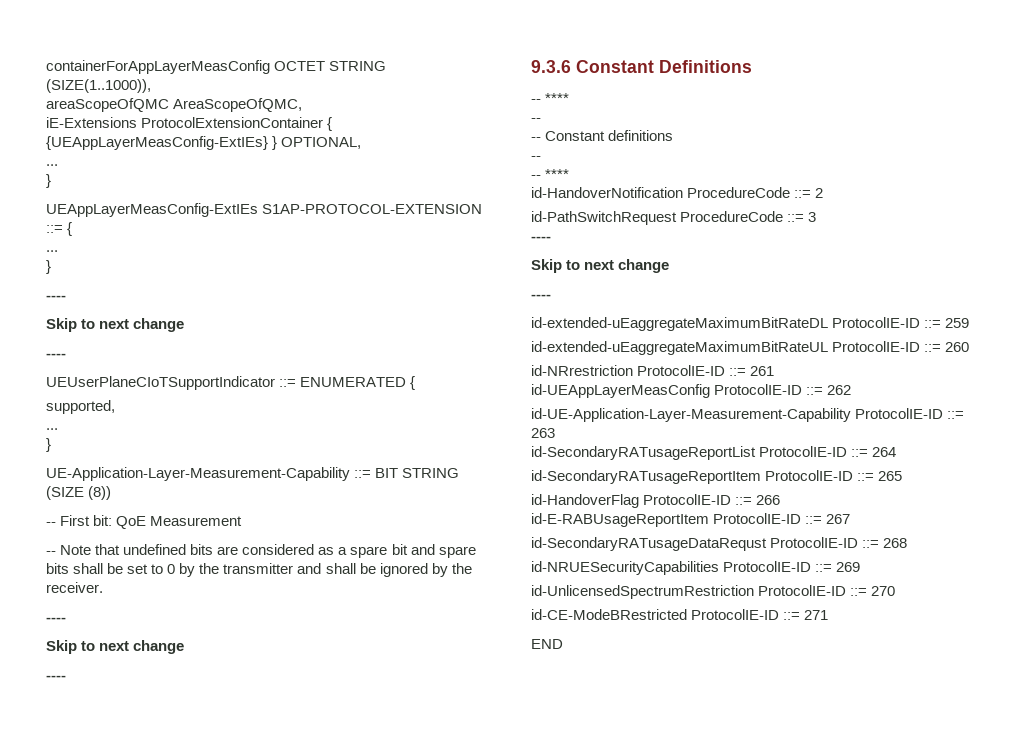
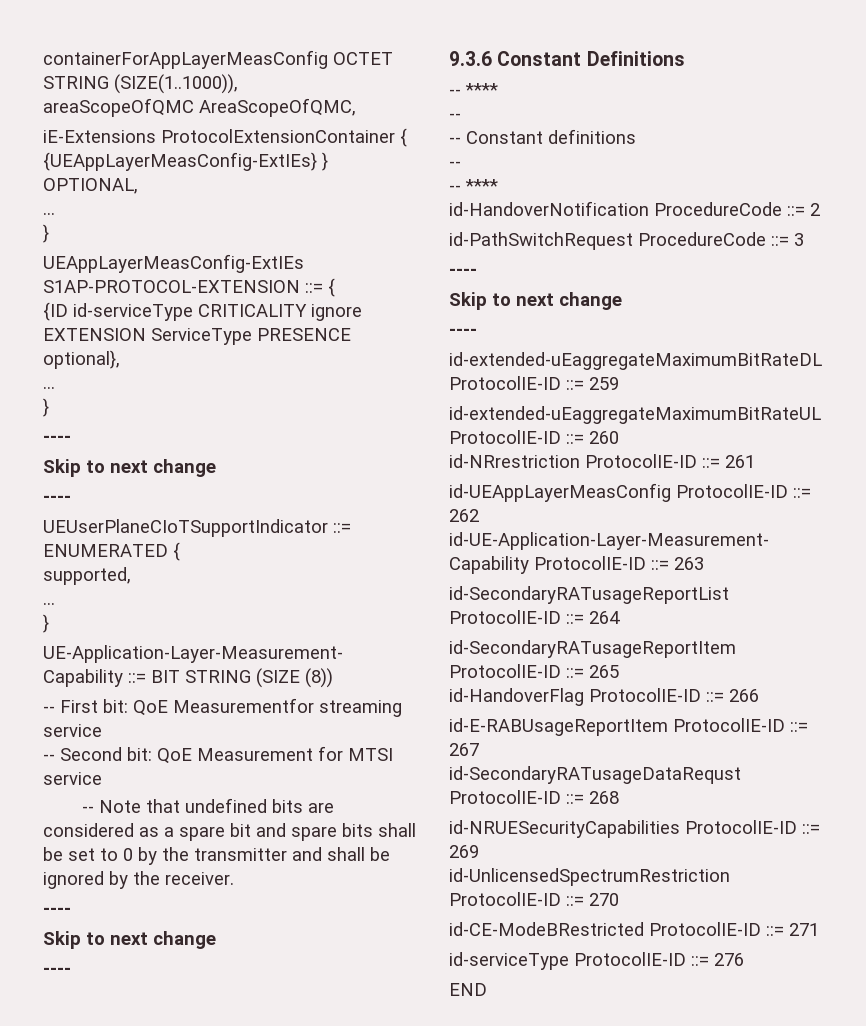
(73, 229) none -> [43,302,362,321] [43,328,351,345] [43,350,120,369] // {ID id-serviceType CRITICALITY ignore EXTENSION ServiceType PRESENCE optional},
[150,516,243,526] Measurement -> [173,698,402,717] [43,724,102,737] [43,746,393,764] [43,772,102,785] Measurementfor streaming service // -- Second bit: QoE Measurement for MTSI service
(829, 615) none -> [449,952,744,970] // id-serviceType ProtocolIE-ID ::= 276

